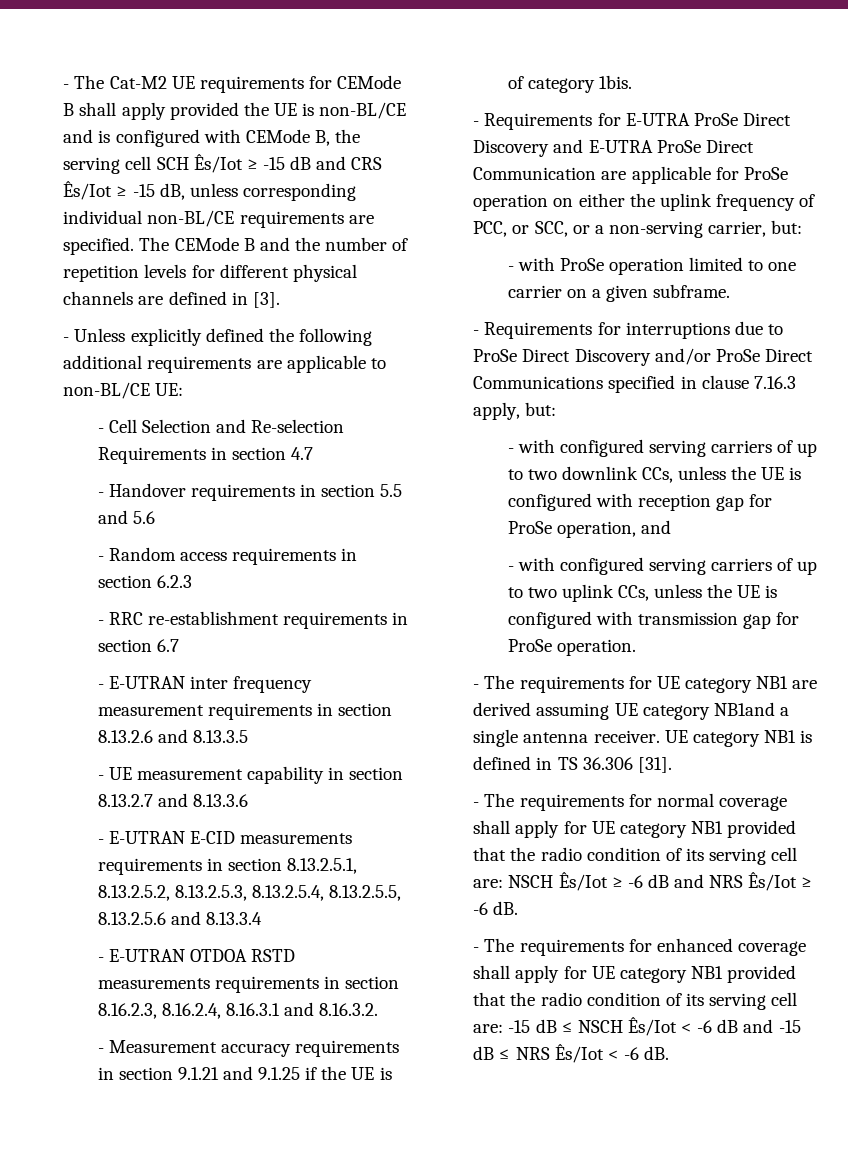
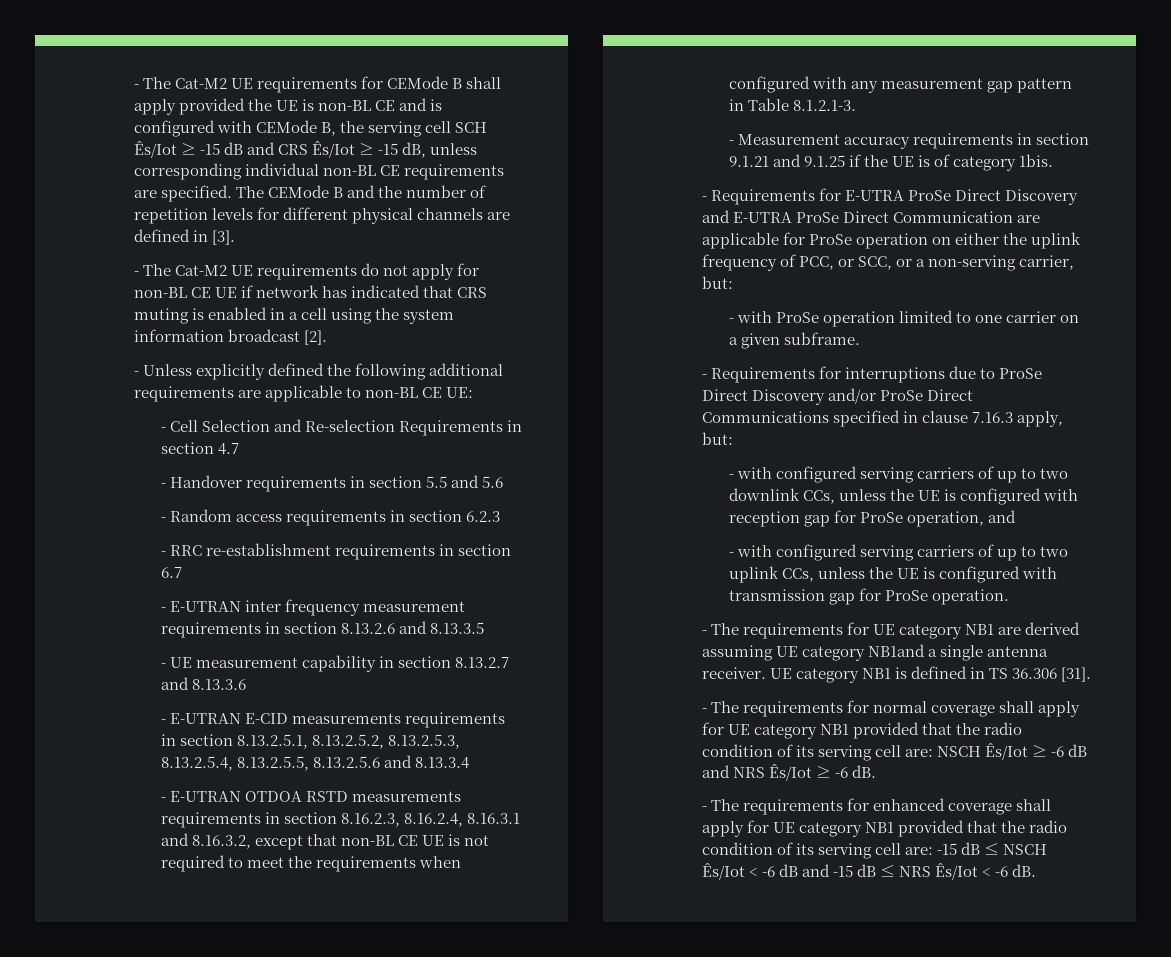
[319,102,407,119] non-BL/CE -> [317,100,395,111] non-BL CE
[147,210,235,227] non-BL/CE -> [322,165,400,176] non-BL CE
(280, 300) none -> [133,263,479,280] [133,285,487,298] [133,307,454,324] [133,329,327,345] // - The Cat-M2 UE requirements do not apply for non-BL CE UE if network has indicated that CRS muting is enabled in a cell using the system information broadcast [2].
[63,382,151,399] non-BL/CE -> [364,387,442,398] non-BL CE
[319,1003,379,1016] 8.16.3.2. -> [192,834,490,850] [161,855,462,872] [729,76,1073,93] [729,98,857,111] 8.16.3.2, except that non-BL CE UE is not required to meet the requirements when configured with any measurement gap pattern in Table 8.1.2.1-3.

